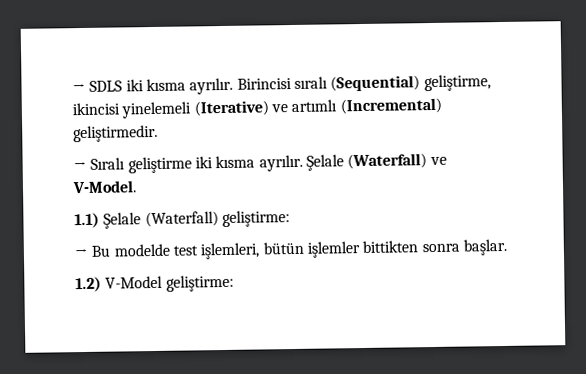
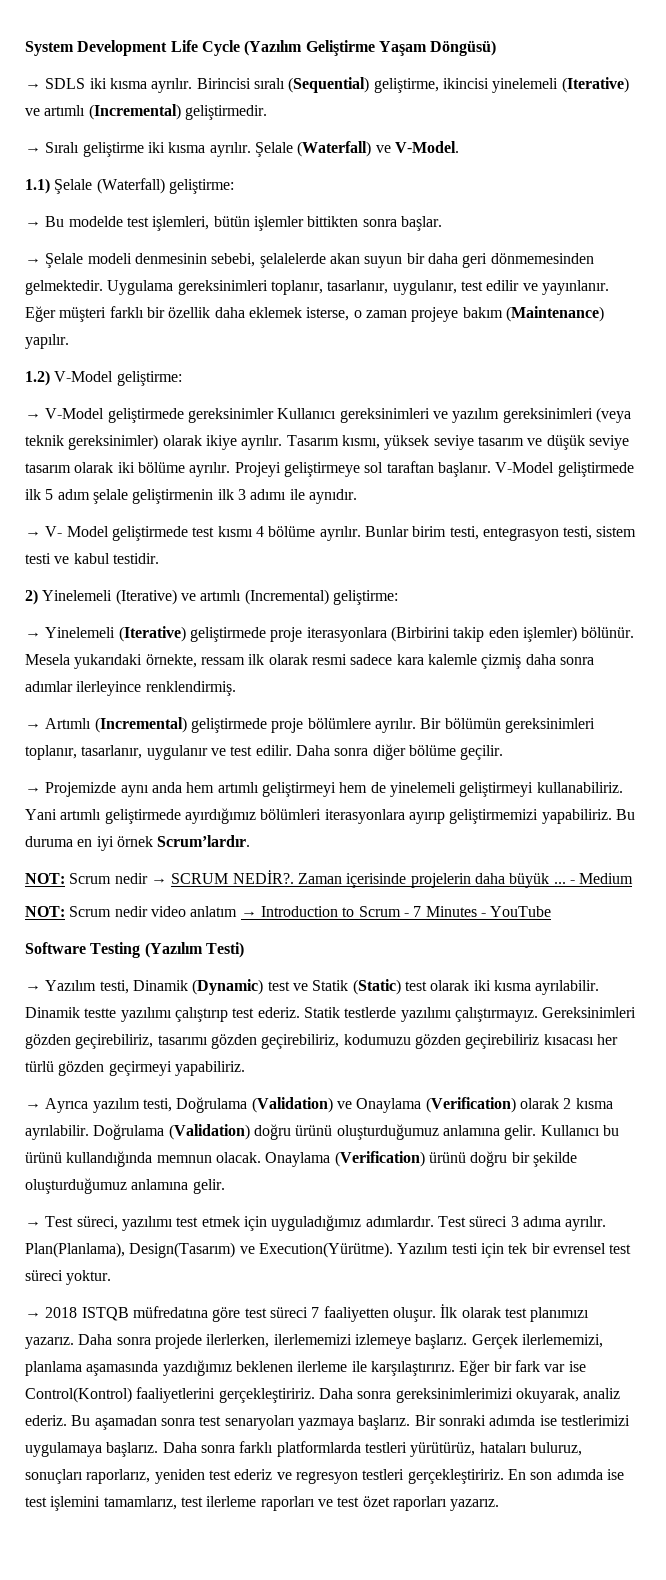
(72, 88) none -> [25,40,497,56] System Development Life Cycle (Yazılım Geliştirme Yaşam Döngüsü) //
[75,274,234,293] 1.2) V-Model geliştirme: -> [25,253,594,268] [25,280,609,295] [25,306,604,322] [25,334,69,349] [25,370,182,386] [25,407,631,423] [25,434,629,450] [25,461,634,477] [25,489,357,504] [25,526,637,541] [25,553,159,564] [25,589,398,605] [25,626,635,642] [25,654,594,669] [25,681,236,696] [25,717,595,733] [25,744,504,760] [25,782,623,797] [25,808,635,824] [25,835,251,851] [25,870,634,888] [25,906,552,917] [25,942,244,958] [25,979,600,995] [25,1007,637,1022] [25,1034,618,1049] [25,1061,245,1076] [25,1097,613,1113] [25,1124,619,1140] [25,1151,577,1167] [25,1178,225,1194] [25,1215,607,1231] [25,1242,632,1258] [25,1270,112,1285] [25,1304,590,1322] [25,1334,603,1349] [25,1360,586,1376] [25,1387,621,1403] [25,1415,630,1430] [25,1441,582,1457] [25,1469,624,1484] [25,1496,500,1511] → Şelale modeli denmesinin sebebi, şelalelerde akan suyun bir daha geri dönmemesinden gelmektedir. Uygulama gereksinimleri toplanır, tasarlanır, uygulanır, test edilir ve yayınlanır. Eğer müşteri farklı bir özellik daha eklemek isterse, o zaman projeye bakım (Maintenance) yapılır. // 1.2) V-Model geliştirme: // → V-Model geliştirmede gereksinimler Kullanıcı gereksinimleri ve yazılım gereksinimleri (veya teknik gereksinimler) olarak ikiye ayrılır. Tasarım kısmı, yüksek seviye tasarım ve düşük seviye tasarım olarak iki bölüme ayrılır. Projeyi geliştirmeye sol taraftan başlanır. V-Model geliştirmede ilk 5 adım şelale geliştirmenin ilk 3 adımı ile aynıdır. // → V- Model geliştirmede test kısmı 4 bölüme ayrılır. Bunlar birim testi, entegrasyon testi, sistem testi ve kabul testidir. // 2) Yinelemeli (Iterative) ve artımlı (Incremental) geliştirme: // → Yinelemeli (Iterative) geliştirmede proje iterasyonlara (Birbirini takip eden işlemler) bölünür. Mesela yukarıdaki örnekte, ressam ilk olarak resmi sadece kara kalemle çizmiş daha sonra adımlar ilerleyince renklendirmiş. // → Artımlı (Incremental) geliştirmede proje bölümlere ayrılır. Bir bölümün gereksinimleri toplanır, tasarlanır, uygulanır ve test edilir. Daha sonra diğer bölüme geçilir. // → Projemizde aynı anda hem artımlı geliştirmeyi hem de yinelemeli geliştirmeyi kullanabiliriz. Yani artımlı geliştirmede ayırdığımız bölümleri iterasyonlara ayırıp geliştirmemizi yapabiliriz. Bu duruma en iyi örnek Scrum’lardır. // NOT: Scrum nedir → SCRUM NEDİR?. Zaman içerisinde projelerin daha büyük ... - Medium // NOT: Scrum nedir video anlatım → Introduction to Scrum - 7 Minutes - YouTube // Software Testing (Yazılım Testi) // → Yazılım testi, Dinamik (Dynamic) test ve Statik (Static) test olarak iki kısma ayrılabilir. Dinamik testte yazılımı çalıştırıp test ederiz. Statik testlerde yazılımı çalıştırmayız. Gereksinimleri gözden geçirebiliriz, tasarımı gözden geçirebiliriz, kodumuzu gözden geçirebiliriz kısacası her türlü gözden geçirmeyi yapabiliriz. // → Ayrıca yazılım testi, Doğrulama (Validation) ve Onaylama (Verification) olarak 2 kısma ayrılabilir. Doğrulama (Validation) doğru ürünü oluşturduğumuz anlamına gelir. Kullanıcı bu ürünü kullandığında memnun olacak. Onaylama (Verification) ürünü doğru bir şekilde oluşturduğumuz anlamına gelir. // → Test süreci, yazılımı test etmek için uyguladığımız adımlardır. Test süreci 3 adıma ayrılır. Plan(Planlama), Design(Tasarım) ve Execution(Yürütme). Yazılım testi için tek bir evrensel test süreci yoktur. // → 2018 ISTQB müfredatına göre test süreci 7 faaliyetten oluşur. İlk olarak test planımızı yazarız. Daha sonra projede ilerlerken, ilerlememizi izlemeye başlarız. Gerçek ilerlememizi, planlama aşamasında yazdığımız beklenen ilerleme ile karşılaştırırız. Eğer bir fark var ise Control(Kontrol) faaliyetlerini gerçekleştiririz. Daha sonra gereksinimlerimizi okuyarak, analiz ederiz. Bu aşamadan sonra test senaryoları yazmaya başlarız. Bir sonraki adımda ise testlerimizi uygulamaya başlarız. Daha sonra farklı platformlarda testleri yürütürüz, hataları buluruz, sonuçları raporlarız, yeniden test ederiz ve regresyon testleri gerçekleştiririz. En son adımda ise test işlemini tamamlarız, test ilerleme raporları ve test özet raporları yazarız.

